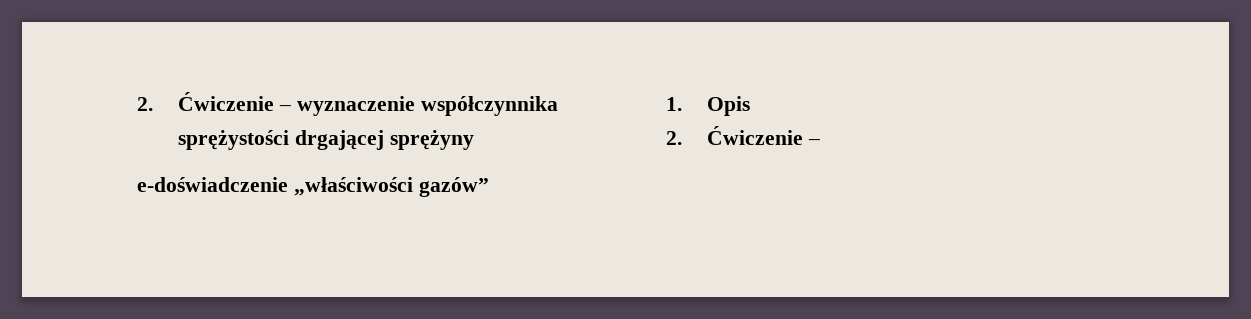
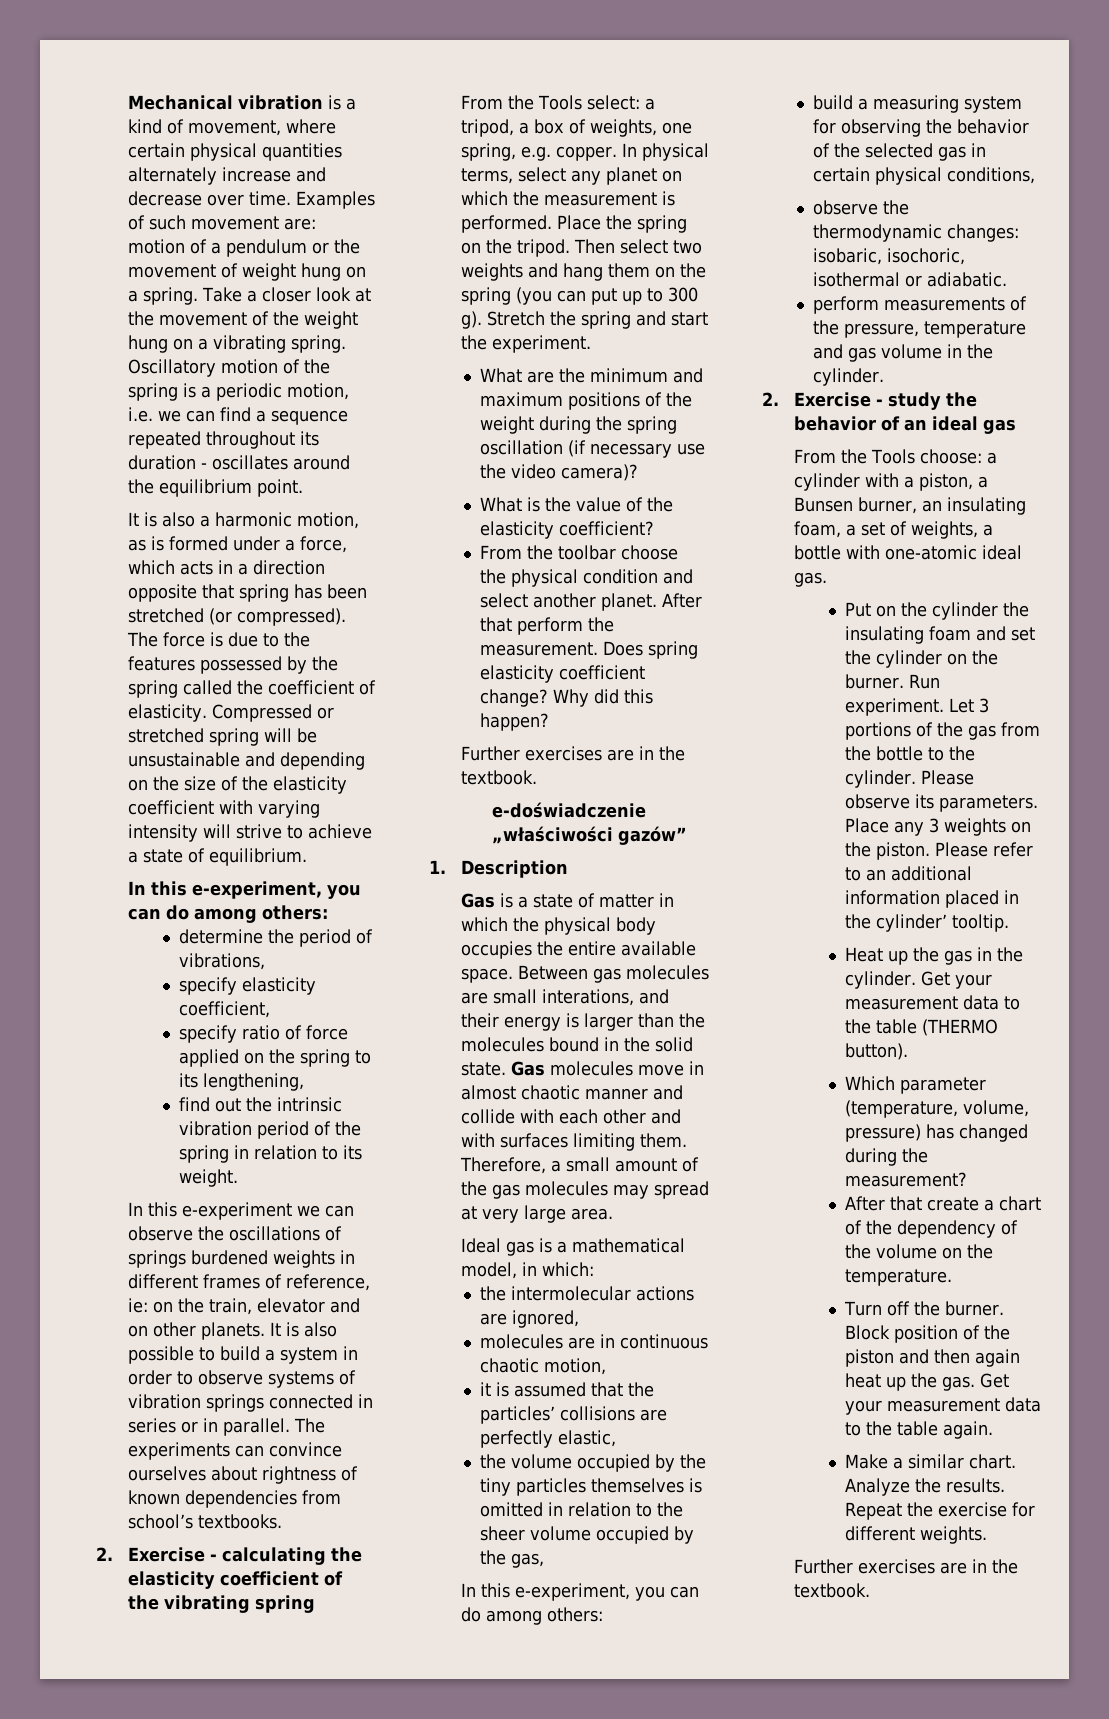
[137,92,558,116] [178,130,474,150] [137,177,489,197] [666,96,751,116] [666,126,820,145] 2. Ćwiczenie – wyznaczenie współczynnika sprężystości drgającej sprężyny // e-doświadczenie „właściwości gazów” // 1. Opis // 2. Ćwiczenie – -> [127,95,356,110] [127,119,336,136] [127,143,342,161] [127,167,326,185] [127,191,375,209] [127,215,316,230] [127,239,360,257] [127,263,366,281] [127,287,371,305] [127,311,358,329] [127,335,346,353] [127,359,330,377] [127,383,349,401] [127,407,348,425] [127,431,319,449] [127,455,350,470] [127,479,303,497] [127,512,359,529] [127,536,347,553] [127,560,325,575] [127,584,367,602] [127,608,346,626] [126,632,310,647] [127,656,338,674] [127,680,376,698] [127,704,334,722] [127,728,317,746] [127,752,365,770] [127,776,347,794] [127,800,320,818] [127,824,372,842] [127,848,307,866] [127,881,361,899] [127,905,328,923] [179,929,374,947] [179,953,266,970] [179,977,317,995] [179,1001,271,1018] [179,1025,349,1043] [179,1049,372,1067] [179,1073,305,1091] [179,1097,343,1112] [179,1121,362,1139] [179,1145,363,1163] [179,1169,239,1187] [127,1202,354,1220] [127,1226,342,1241] [127,1250,355,1268] [127,1274,370,1291] [127,1298,360,1315] [127,1322,337,1340] [127,1346,358,1364] [127,1370,356,1388] [127,1394,373,1412] [127,1418,325,1436] [127,1442,342,1460] [127,1466,358,1484] [127,1490,341,1508] [127,1514,282,1529] [96,1547,362,1565] [127,1571,343,1589] [127,1595,315,1613] [460,95,655,110] [460,119,692,137] [460,143,709,161] [460,167,682,185] [460,191,675,206] [460,215,687,233] [460,239,702,257] [460,263,706,281] [460,287,698,305] [460,311,708,329] [460,335,591,353] [480,368,704,383] [480,392,693,410] [480,416,678,434] [480,440,706,458] [480,464,639,481] [480,497,674,512] [480,521,655,539] [480,545,679,560] [480,569,694,587] [480,593,703,611] [480,617,615,635] [480,641,699,659] [480,665,646,683] [480,689,654,707] [480,713,550,731] [460,746,685,761] [460,770,537,785] [492,802,647,818] [492,826,688,845] [429,860,568,878] [460,893,674,908] [460,917,656,935] [460,941,696,959] [460,965,709,983] [460,989,669,1006] [460,1013,705,1031] [460,1037,693,1052] [460,1061,704,1076] [460,1085,683,1100] [460,1109,681,1124] [460,1133,687,1151] [459,1157,699,1174] [460,1181,709,1199] [460,1205,613,1223] [460,1238,685,1256] [460,1262,594,1279] [480,1286,695,1301] [480,1310,580,1328] [480,1334,709,1349] [480,1358,607,1375] [480,1382,655,1397] [480,1406,668,1424] [480,1430,617,1448] [480,1454,707,1472] [480,1478,703,1496] [480,1502,684,1517] [480,1526,695,1544] [480,1550,545,1568] [460,1583,699,1601] [460,1607,603,1625] [813,95,1023,113] [813,119,1030,137] [813,143,987,161] [813,167,1036,185] [813,200,910,215] [813,224,1020,242] [813,248,966,265] [813,272,1008,287] [813,296,1028,314] [813,320,1027,338] [813,344,994,362] [813,368,885,386] [762,392,977,410] [793,416,1016,434] [793,449,997,464] [793,473,988,491] [793,497,1026,515] [793,521,993,539] [793,545,1022,560] [793,572,827,587] [845,602,1030,620] [845,626,1036,644] [845,650,999,668] [845,674,941,689] [845,698,990,716] [845,722,1041,740] [845,746,976,761] [845,770,975,788] [845,794,1039,812] [845,818,1032,836] [845,842,1034,860] [845,866,973,881] [845,890,1020,908] [845,914,1010,932] [845,947,1024,965] [845,971,993,989] [845,995,1021,1010] [845,1019,999,1036] [845,1043,909,1060] [845,1076,987,1094] [845,1100,1030,1118] [845,1124,1029,1142] [845,1148,929,1166] [845,1172,968,1187] [845,1196,1042,1211] [845,1220,1019,1238] [845,1244,994,1259] [845,1269,953,1286] [844,1301,1005,1316] [845,1325,1011,1343] [845,1349,1021,1367] [845,1373,1010,1391] [845,1397,1042,1415] [845,1421,994,1439] [845,1454,1017,1469] [845,1478,1006,1496] [845,1502,1036,1520] [845,1526,988,1544] [793,1559,1018,1574] [793,1583,870,1598] Mechanical vibration is a kind of movement, where certain physical quantities alternately increase and decrease over time. Examples of such movement are: motion of a pendulum or the movement of weight hung on a spring. Take a closer look at the movement of the weight hung on a vibrating spring. Oscillatory motion of the spring is a periodic motion, i.e. we can find a sequence repeated throughout its duration - oscillates around the equilibrium point. // It is also a harmonic motion, as is formed under a force, which acts in a direction opposite that spring has been stretched (or compressed). The force is due to the features possessed by the spring called the coefficient of elasticity. Compressed or stretched spring will be unsustainable and depending on the size of the elasticity coefficient with varying intensity will strive to achieve a state of equilibrium. // In this e-experiment, you can do among others: // determine the period of vibrations, // specify elasticity coefficient, // specify ratio of force applied on the spring to its lengthening, // find out the intrinsic vibration period of the spring in relation to its weight. // In this e-experiment we can observe the oscillations of springs burdened weights in different frames of reference, ie: on the train, elevator and on other planets. It is also possible to build a system in order to observe systems of vibration springs connected in series or in parallel. The experiments can convince ourselves about rightness of known dependencies from school’s textbooks. // 2. Exercise - calculating the elasticity coefficient of the vibrating spring // From the Tools select: a tripod, a box of weights, one spring, e.g. copper. In physical terms, select any planet on which the measurement is performed. Place the spring on the tripod. Then select two weights and hang them on the spring (you can put up to 300 g). Stretch the spring and start the experiment. // What are the minimum and maximum positions of the weight during the spring oscillation (if necessary use the video camera)? // What is the value of the elasticity coefficient? // From the toolbar choose the physical condition and select another planet. After that perform the measurement. Does spring elasticity coefficient change? Why did this happen? // Further exercises are in the textbook. // e-doświadczenie „właściwości gazów” // 1. Description // Gas is a state of matter in which the physical body occupies the entire available space. Between gas molecules are small interations, and their energy is larger than the molecules bound in the solid state. Gas molecules move in almost chaotic manner and collide with each other and with surfaces limiting them. Therefore, a small amount of the gas molecules may spread at very large area. // Ideal gas is a mathematical model, in which: // the intermolecular actions are ignored, // molecules are in continuous chaotic motion, // it is assumed that the particles’ collisions are perfectly elastic, // the volume occupied by the tiny particles themselves is omitted in relation to the sheer volume occupied by the gas, // In this e-experiment, you can do among others: // build a measuring system for observing the behavior of the selected gas in certain physical conditions, // observe the thermodynamic changes: isobaric, isochoric, isothermal or adiabatic. // perform measurements of the pressure, temperature and gas volume in the cylinder. // 2. Exercise - study the behavior of an ideal gas // From the Tools choose: a cylinder with a piston, a Bunsen burner, an insulating foam, a set of weights, a bottle with one-atomic ideal gas. // Put on the cylinder the insulating foam and set the cylinder on the burner. Run experiment. Let 3 portions of the gas from the bottle to the cylinder. Please observe its parameters. Place any 3 weights on the piston. Please refer to an additional information placed in the cylinder’ tooltip. // Heat up the gas in the cylinder. Get your measurement data to the table (THERMO button). // Which parameter (temperature, volume, pressure) has changed during the measurement? // After that create a chart of the dependency of the volume on the temperature. // Turn off the burner. Block position of the piston and then again heat up the gas. Get your measurement data to the table again. // Make a similar chart. Analyze the results. Repeat the exercise for different weights. // Further exercises are in the textbook.

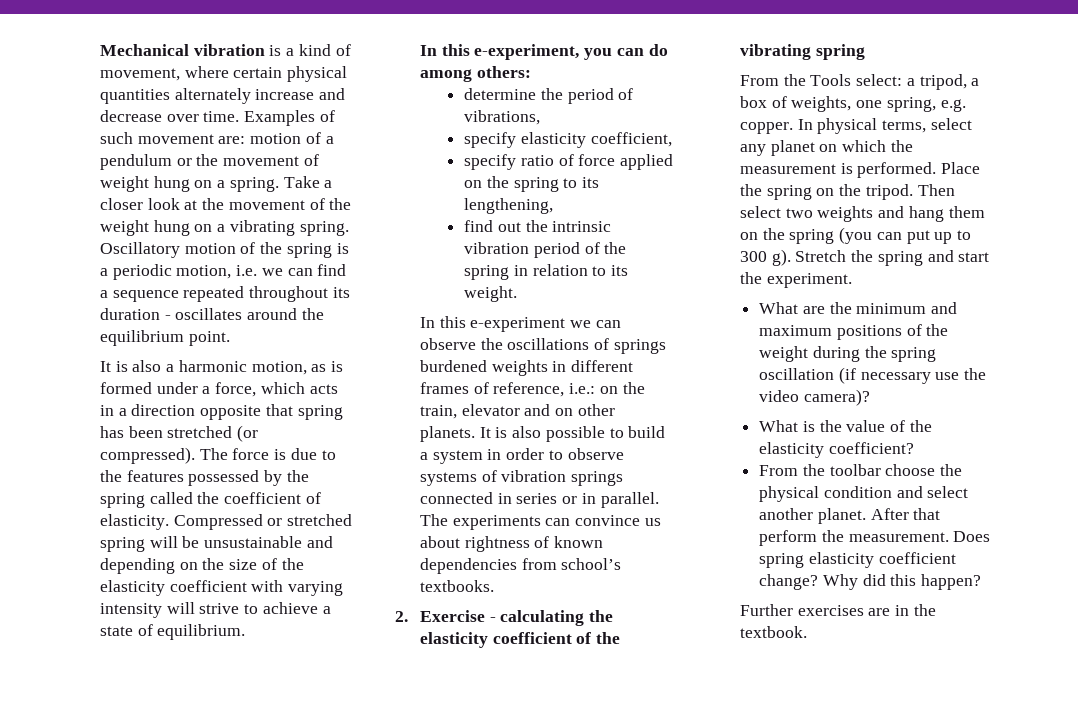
[127,1298,148,1313] ie: -> [569,383,596,394] i.e.:
[127,1466,206,1481] ourselves -> [644,518,661,526] us
[492,802,647,818] [492,826,688,845] [429,860,568,878] [460,893,674,908] [460,917,656,935] [460,941,696,959] [460,965,709,983] [460,989,669,1006] [460,1013,705,1031] [460,1037,693,1052] [460,1061,704,1076] [460,1085,683,1100] [460,1109,681,1124] [460,1133,687,1151] [459,1157,699,1174] [460,1181,709,1199] [460,1205,613,1223] [460,1238,685,1256] [460,1262,594,1279] [480,1286,695,1301] [480,1310,580,1328] [480,1334,709,1349] [480,1358,607,1375] [480,1382,655,1397] [480,1406,668,1424] [480,1430,617,1448] [480,1454,707,1472] [480,1478,703,1496] [480,1502,684,1517] [480,1526,695,1544] [480,1550,545,1568] [460,1583,699,1601] [460,1607,603,1625] [813,95,1023,113] [813,119,1030,137] [813,143,987,161] [813,167,1036,185] [813,200,910,215] [813,224,1020,242] [813,248,966,265] [813,272,1008,287] [813,296,1028,314] [813,320,1027,338] [813,344,994,362] [813,368,885,386] [762,392,977,410] [793,416,1016,434] [793,449,997,464] [793,473,988,491] [793,497,1026,515] [793,521,993,539] [793,545,1022,560] [793,572,827,587] [845,602,1030,620] [845,626,1036,644] [845,650,999,668] [845,674,941,689] [845,698,990,716] [845,722,1041,740] [845,746,976,761] [845,770,975,788] [845,794,1039,812] [845,818,1032,836] [845,842,1034,860] [845,866,973,881] [845,890,1020,908] [845,914,1010,932] [845,947,1024,965] [845,971,993,989] [845,995,1021,1010] [845,1019,999,1036] [845,1043,909,1060] [845,1076,987,1094] [845,1100,1030,1118] [845,1124,1029,1142] [845,1148,929,1166] [845,1172,968,1187] [845,1196,1042,1211] [845,1220,1019,1238] [845,1244,994,1259] [845,1269,953,1286] [844,1301,1005,1316] [845,1325,1011,1343] [845,1349,1021,1367] [845,1373,1010,1391] [845,1397,1042,1415] [845,1421,994,1439] [845,1454,1017,1469] [845,1478,1006,1496] [845,1502,1036,1520] [845,1526,988,1544] [793,1559,1018,1574] [793,1583,870,1598] // e-doświadczenie „właściwości gazów” // 1. Description // Gas is a state of matter in which the physical body occupies the entire available space. Between gas molecules are small interations, and their energy is larger than the molecules bound in the solid state. Gas molecules move in almost chaotic manner and collide with each other and with surfaces limiting them. Therefore, a small amount of the gas molecules may spread at very large area. // Ideal gas is a mathematical model, in which: // the intermolecular actions are ignored, // molecules are in continuous chaotic motion, // it is assumed that the particles’ collisions are perfectly elastic, // the volume occupied by the tiny particles themselves is omitted in relation to the sheer volume occupied by the gas, // In this e-experiment, you can do among others: // build a measuring system for observing the behavior of the selected gas in certain physical conditions, // observe the thermodynamic changes: isobaric, isochoric, isothermal or adiabatic. // perform measurements of the pressure, temperature and gas volume in the cylinder. // 2. Exercise - study the behavior of an ideal gas // From the Tools choose: a cylinder with a piston, a Bunsen burner, an insulating foam, a set of weights, a bottle with one-atomic ideal gas. // Put on the cylinder the insulating foam and set the cylinder on the burner. Run experiment. Let 3 portions of the gas from the bottle to the cylinder. Please observe its parameters. Place any 3 weights on the piston. Please refer to an additional information placed in the cylinder’ tooltip. // Heat up the gas in the cylinder. Get your measurement data to the table (THERMO button). // Which parameter (temperature, volume, pressure) has changed during the measurement? // After that create a chart of the dependency of the volume on the temperature. // Turn off the burner. Block position of the piston and then again heat up the gas. Get your measurement data to the table again. // Make a similar chart. Analyze the results. Repeat the exercise for different weights. // Further exercises are in the textbook. -> (807, 632) none

